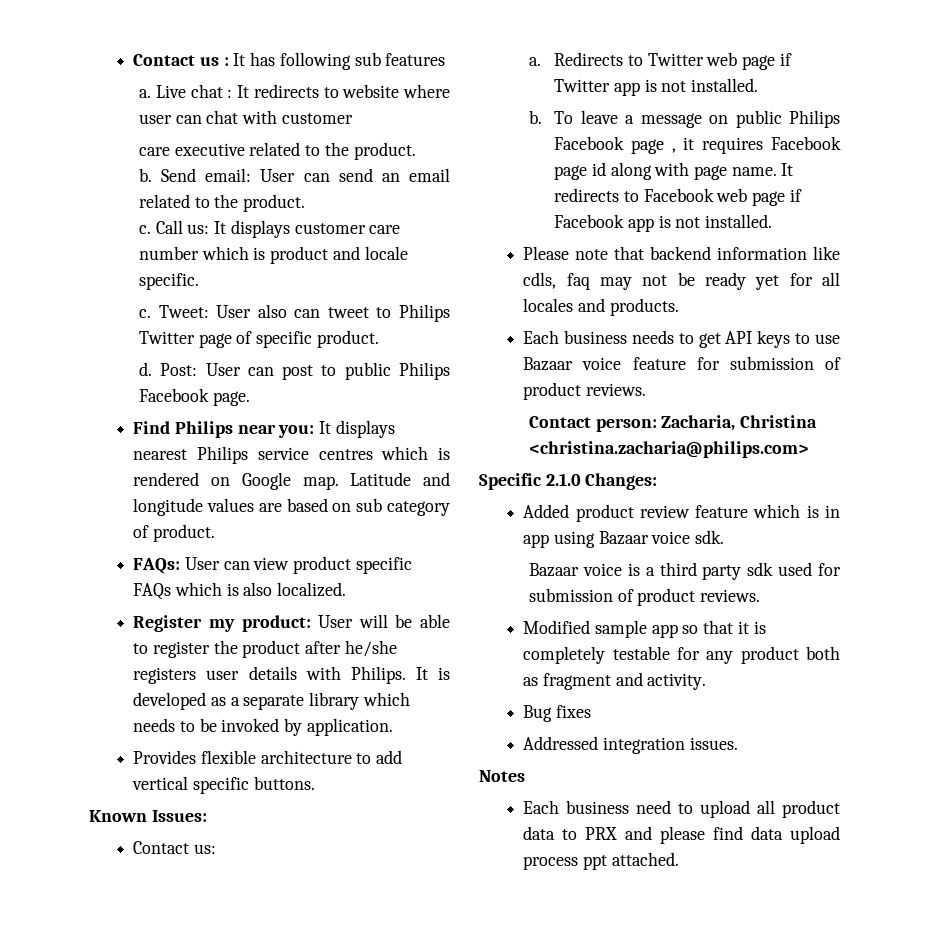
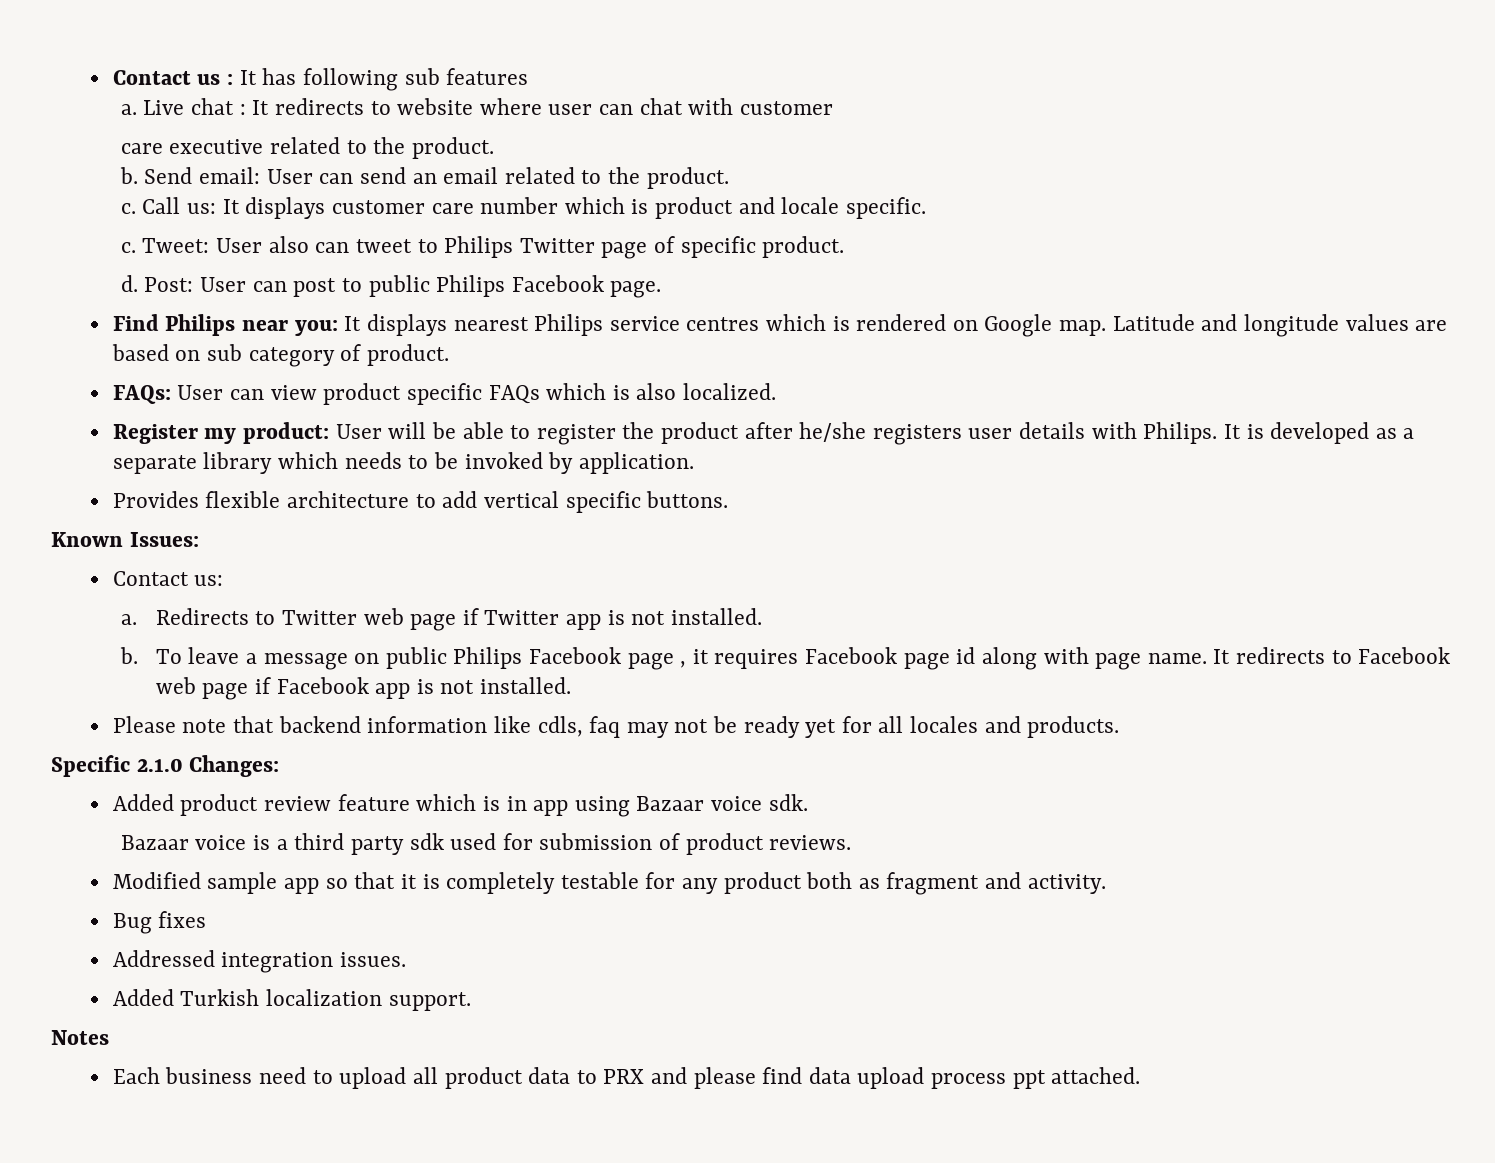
[523,330,840,348] [523,356,841,371] [523,382,646,400] [529,415,818,432] [529,441,810,458] // Each business needs to get API keys to use Bazaar voice feature for submission of product reviews. // Contact person: Zacharia, Christina <christina.zacharia@philips.com> -> (1120, 727) none
(738, 743) none -> [112,989,471,1011] // Added Turkish localization support.

